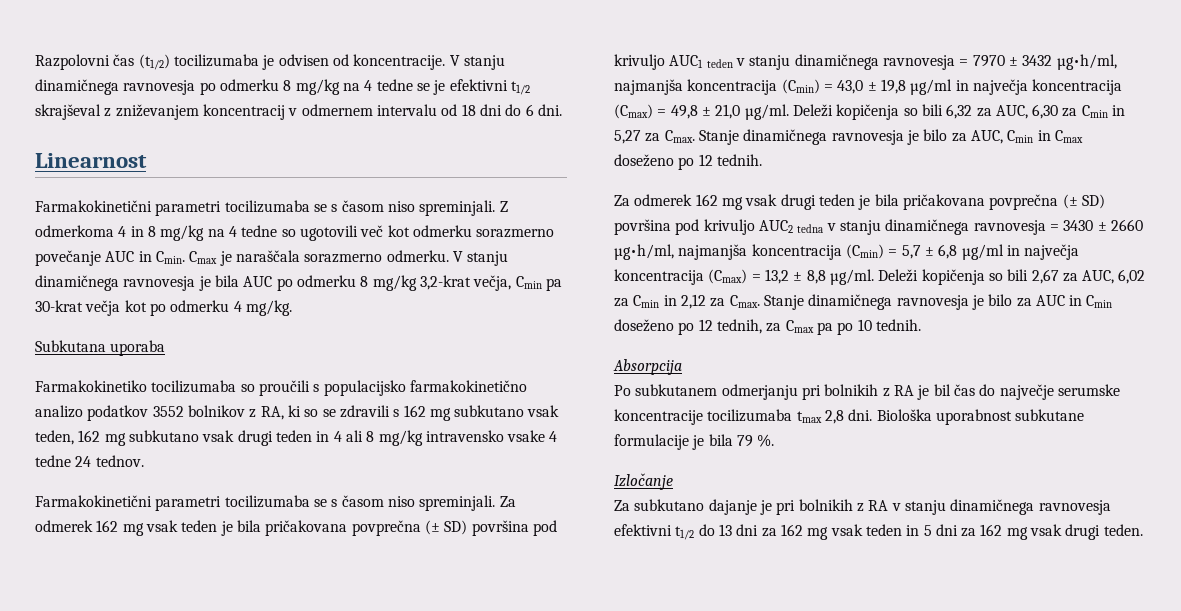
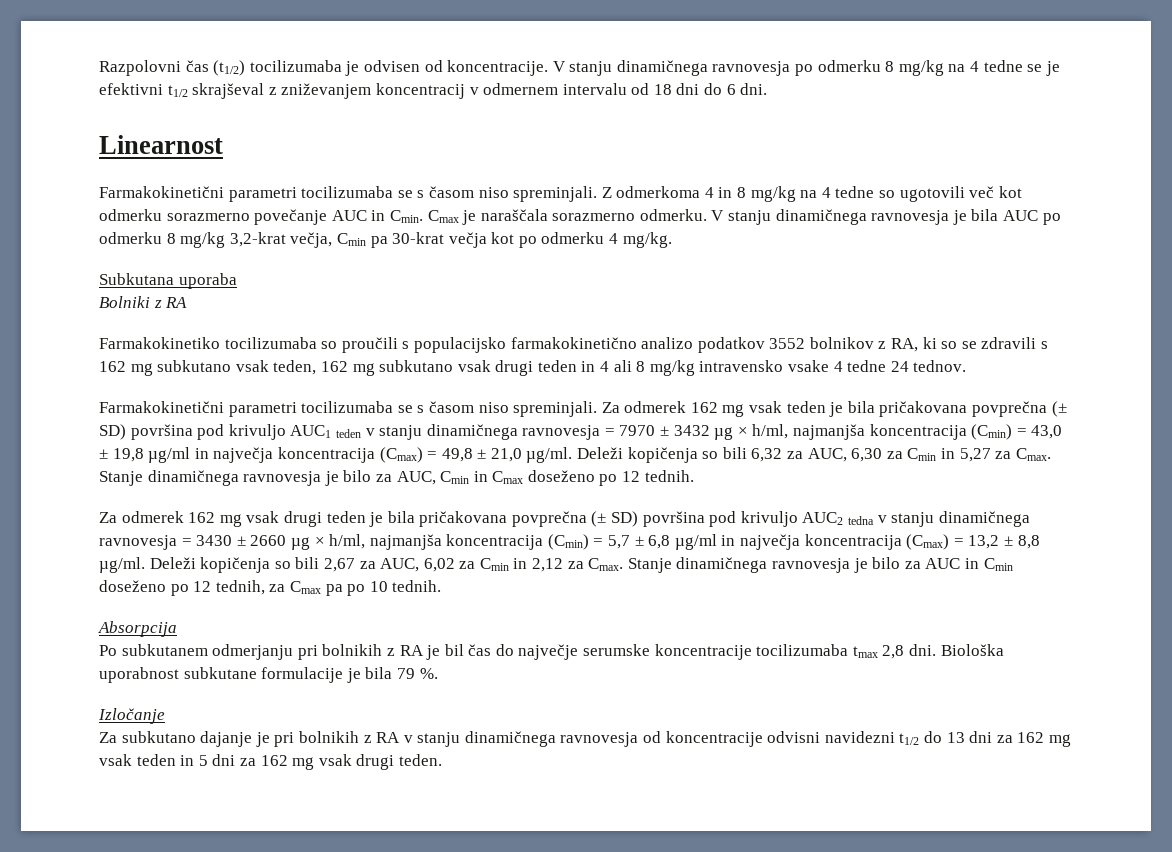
(166, 348) none -> [99,296,188,308] // Bolniki z RA
[1056,54,1117,70] µg•h/ml, -> [714,424,789,440] µg × h/ml,
[614,244,674,260] µg•h/ml, -> [290,534,366,550] µg × h/ml,
[614,524,672,536] efektivni -> [643,731,895,747] od koncentracije odvisni navidezni

